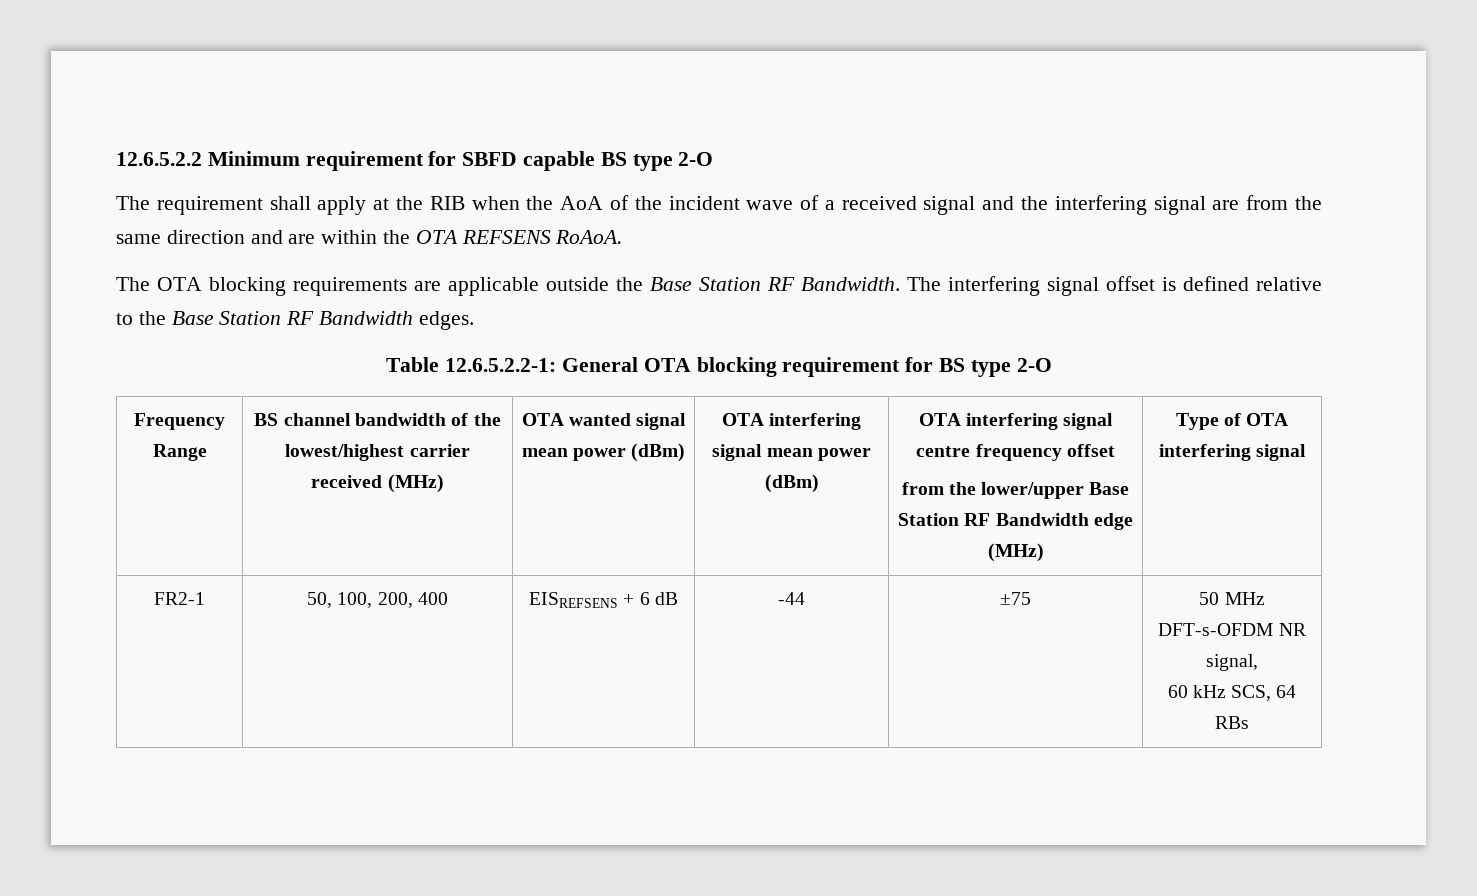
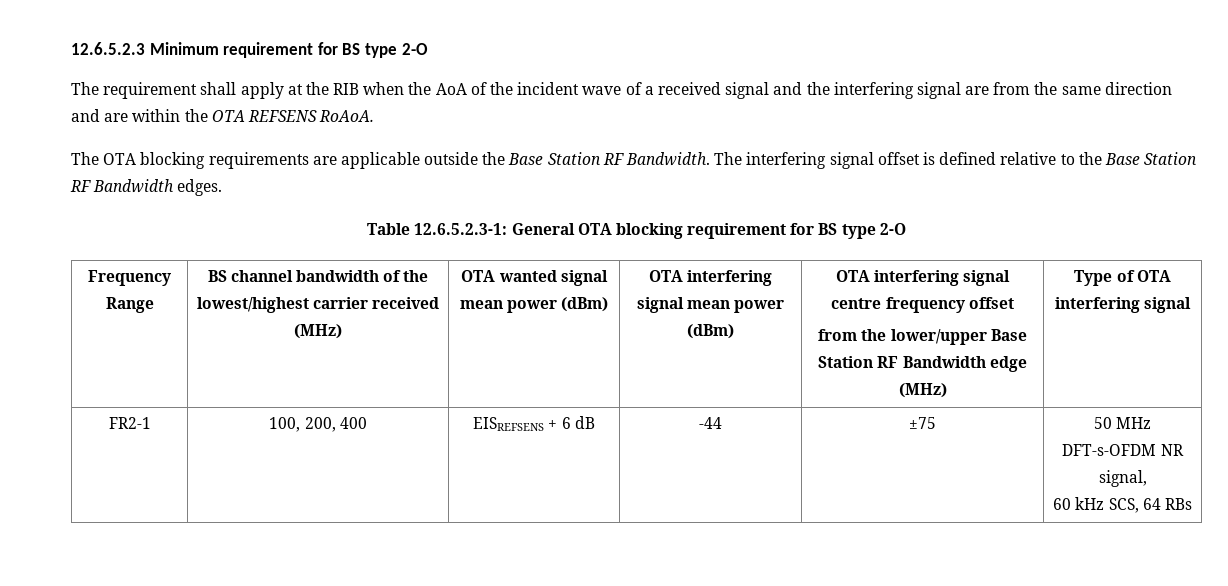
[116,152,202,166] 12.6.5.2.2 -> [71,42,145,55] 12.6.5.2.3
[462,151,596,171] SBFD capable -> (338, 48) none
[445,358,557,372] 12.6.5.2.2-1: -> [414,223,508,235] 12.6.5.2.3-1:
[307,592,333,608] 50, -> (151, 423) none

